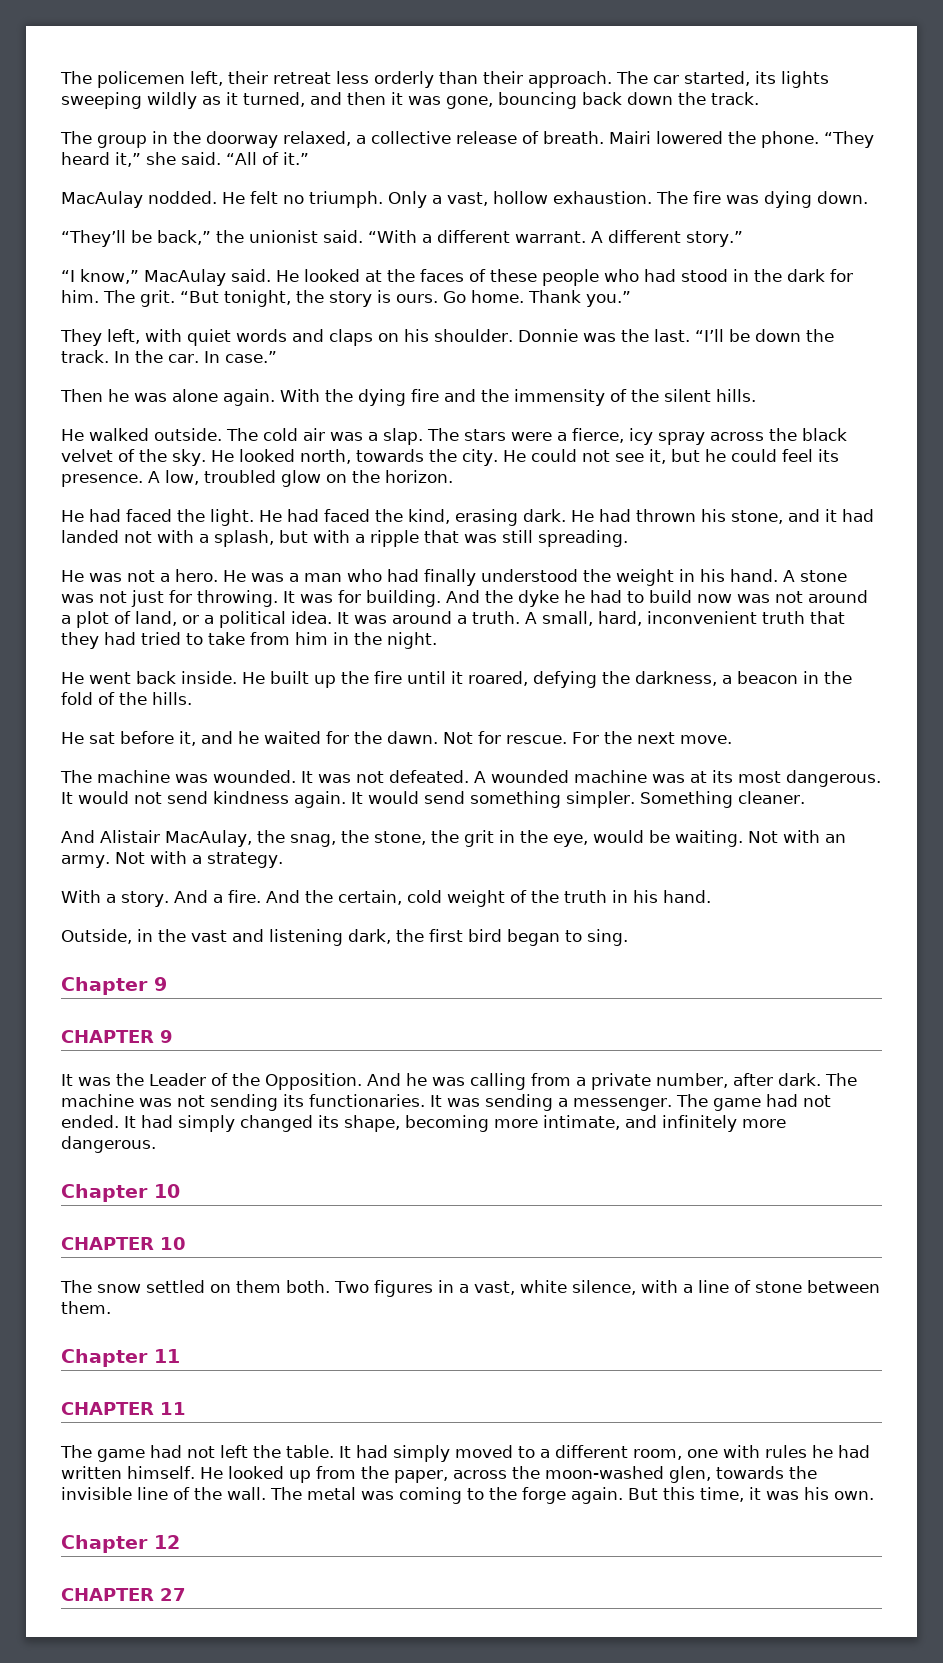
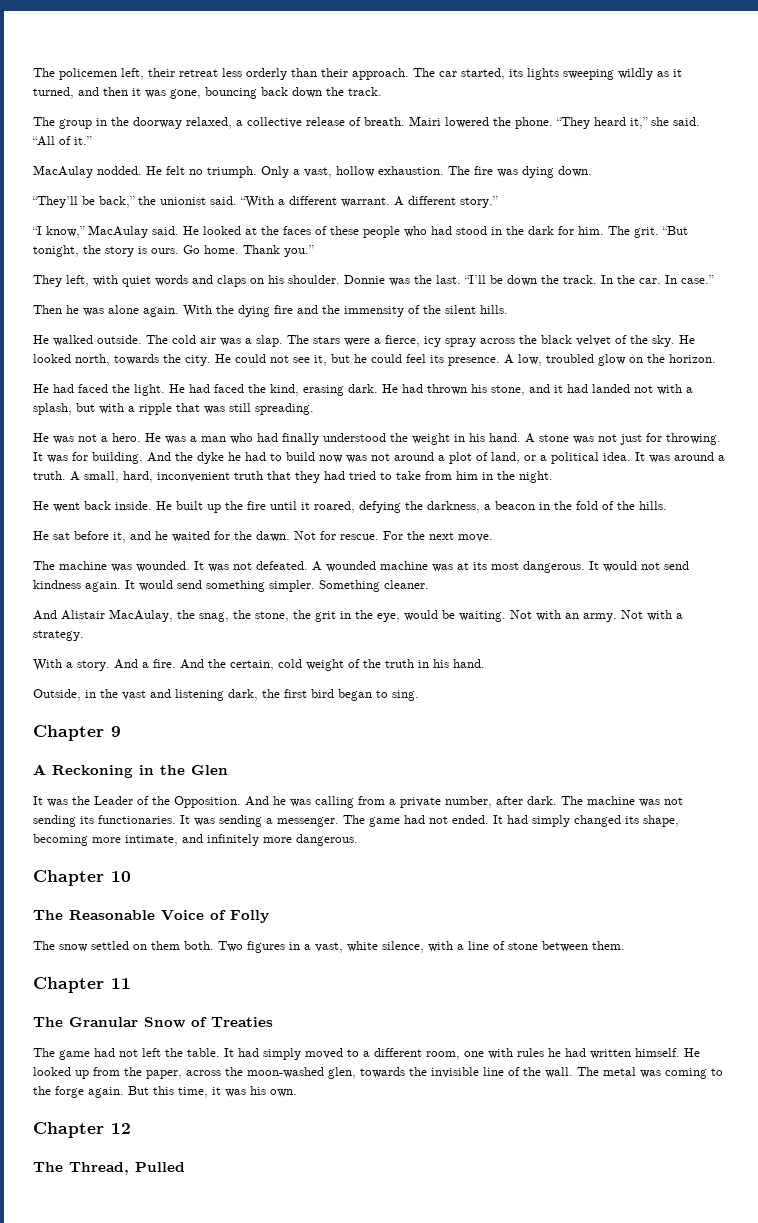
[61,1030,173,1043] CHAPTER 9 -> [33,764,228,778] A Reckoning in the Glen
[61,1237,186,1250] CHAPTER 10 -> [33,910,269,923] The Reasonable Voice of Folly
[61,1402,186,1415] CHAPTER 11 -> [33,1017,273,1028] The Granular Snow of Treaties
[61,1588,186,1601] CHAPTER 27 -> [33,1162,185,1175] The Thread, Pulled

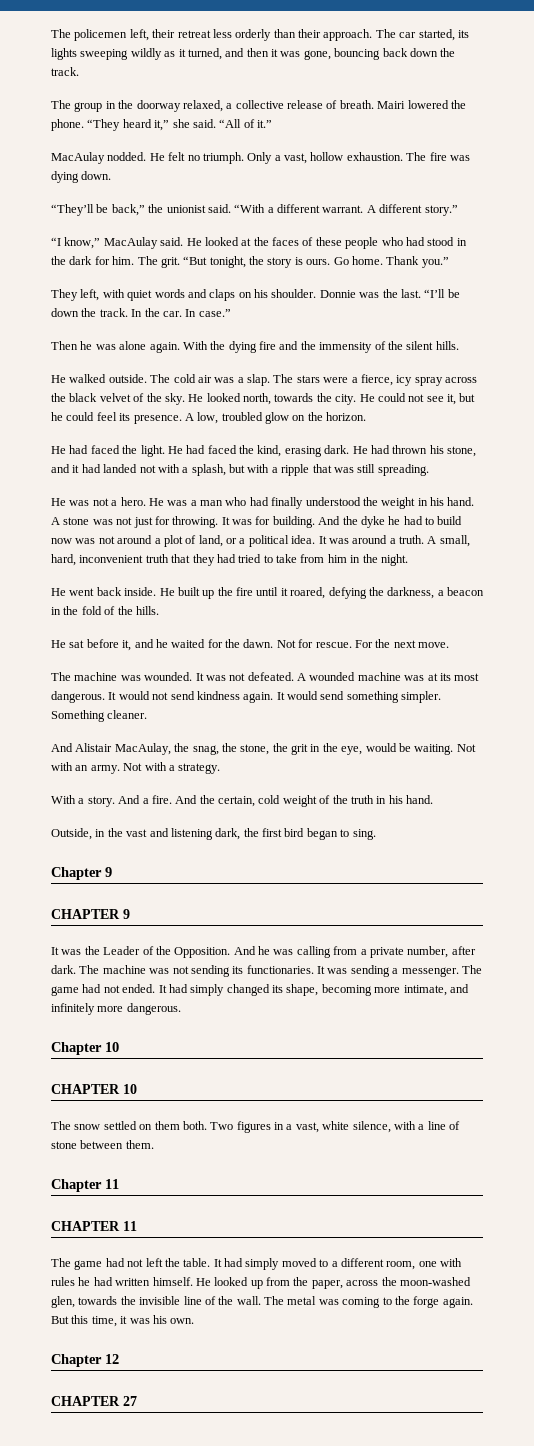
[33,764,228,778] A Reckoning in the Glen -> [51,909,130,919] CHAPTER 9
[33,910,269,923] The Reasonable Voice of Folly -> [51,1084,137,1094] CHAPTER 10
[33,1017,273,1028] The Granular Snow of Treaties -> [51,1221,137,1231] CHAPTER 11
[33,1162,185,1175] The Thread, Pulled -> [51,1396,137,1406] CHAPTER 27

